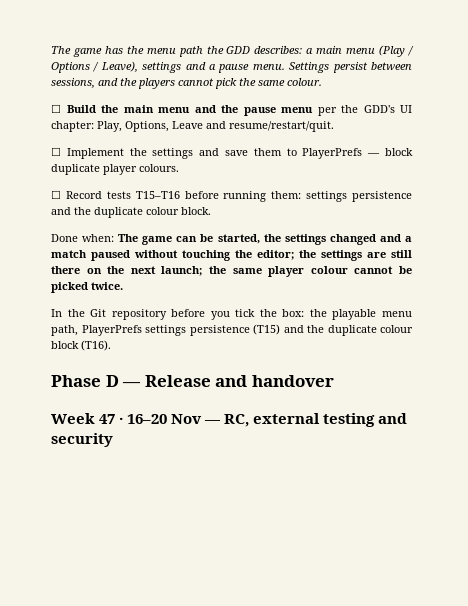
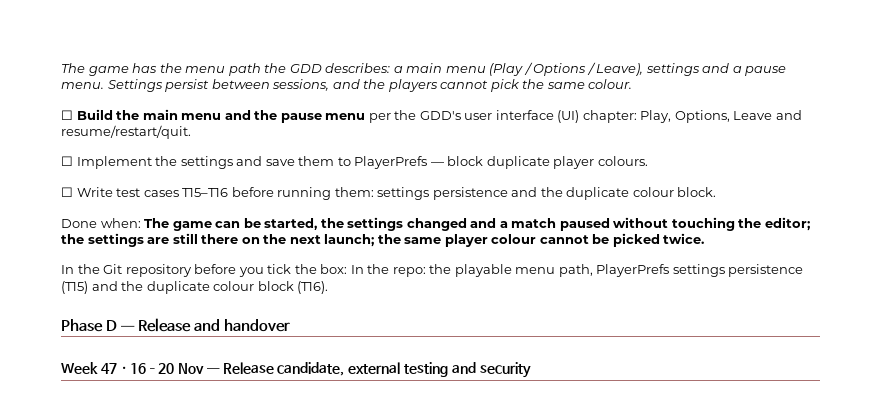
[400,105,412,113] UI -> [464,110,580,123] user interface (UI)
[65,191,131,199] Record tests -> [76,187,179,197] Write test cases
(305, 313) none -> [350,264,426,277] In the repo:
[224,414,250,427] RC, -> [222,362,345,376] Release candidate,

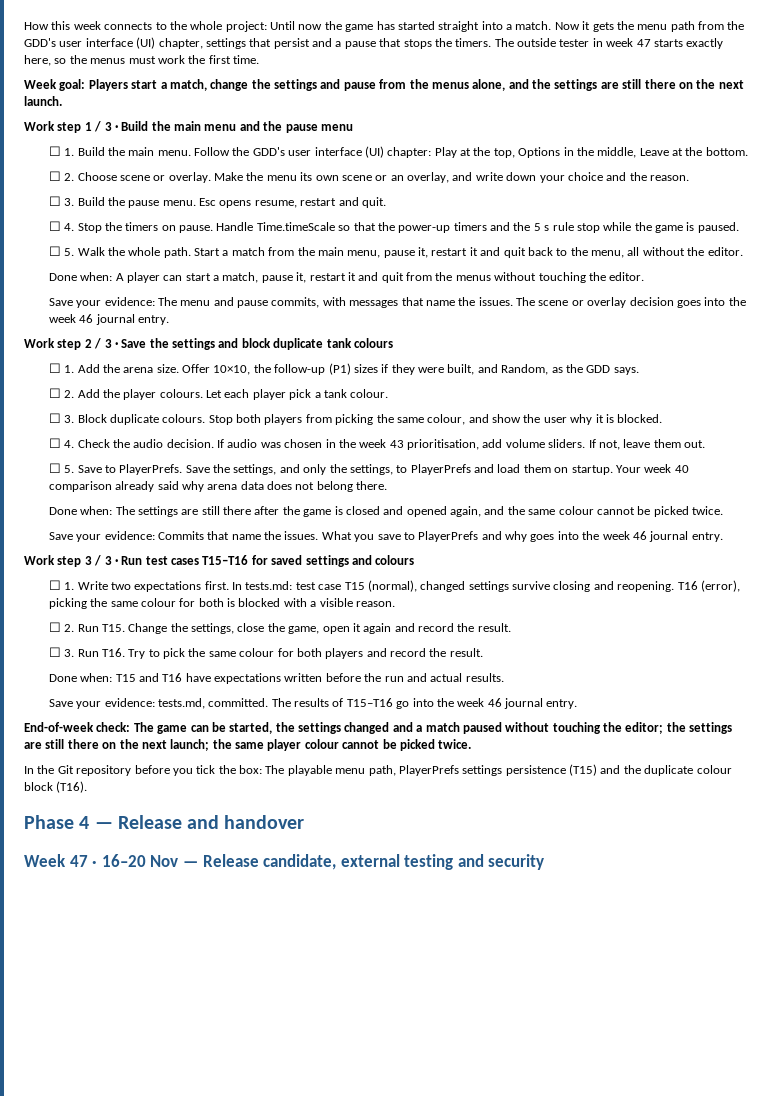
[61,62,787,76] [61,79,633,92] [61,110,73,120] The game has the menu path the GDD describes: a main menu (Play / Options / Leave), settings and a pause menu. Settings persist between sessions, and the players cannot pick the same colour. // ☐ -> [24,21,745,32] [24,37,724,49] [24,55,259,66] [24,79,744,91] [24,96,62,106] [24,121,118,133] How this week connects to the whole project: Until now the game has started straight into a match. Now it gets the menu path from the GDD's user interface (UI) chapter, settings that persist and a pause that stops the timers. The outside tester in week 47 starts exactly here, so the menus must work the first time. // Week goal: Players start a match, change the settings and pause from the menus alone, and the settings are still there on the next launch. // Work step 1 / 3 ·
[368,113,391,123] per -> [48,146,231,156] // ☐ 1. Build the main menu. Follow
[640,110,802,123] [61,125,191,139] [61,156,648,169] [61,187,717,200] [61,218,141,228] Play, Options, Leave and resume/restart/quit. // ☐ Implement the settings and save them to PlayerPrefs — block duplicate player colours. // ☐ Write test cases T15–T16 before running them: settings persistence and the duplicate colour block. // Done when: -> [434,147,748,158] [48,171,690,183] [48,196,386,208] [48,221,739,233] [48,246,743,258] [48,272,645,283] [48,297,746,308] [48,314,169,325] [24,338,393,350] [48,363,639,375] [48,388,389,400] [48,413,663,425] [48,438,706,450] [48,463,689,475] [48,481,388,492] [48,506,724,517] [48,531,723,542] [24,555,415,567] [48,580,740,592] [48,598,395,609] [48,622,511,634] [48,647,483,659] [48,673,504,684] [48,698,578,709] [24,722,131,732] Play at the top, Options in the middle, Leave at the bottom. // ☐ 2. Choose scene or overlay. Make the menu its own scene or an overlay, and write down your choice and the reason. // ☐ 3. Build the pause menu. Esc opens resume, restart and quit. // ☐ 4. Stop the timers on pause. Handle Time.timeScale so that the power-up timers and the 5 s rule stop while the game is paused. // ☐ 5. Walk the whole path. Start a match from the main menu, pause it, restart it and quit back to the menu, all without the editor. // Done when: A player can start a match, pause it, restart it and quit from the menus without touching the editor. // Save your evidence: The menu and pause commits, with messages that name the issues. The scene or overlay decision goes into the week 46 journal entry. // Work step 2 / 3 · Save the settings and block duplicate tank colours // ☐ 1. Add the arena size. Offer 10×10, the follow-up (P1) sizes if they were built, and Random, as the GDD says. // ☐ 2. Add the player colours. Let each player pick a tank colour. // ☐ 3. Block duplicate colours. Stop both players from picking the same colour, and show the user why it is blocked. // ☐ 4. Check the audio decision. If audio was chosen in the week 43 prioritisation, add volume sliders. If not, leave them out. // ☐ 5. Save to PlayerPrefs. Save the settings, and only the settings, to PlayerPrefs and load them on startup. Your week 40 comparison already said why arena data does not belong there. // Done when: The settings are still there after the game is closed and opened again, and the same colour cannot be picked twice. // Save your evidence: Commits that name the issues. What you save to PlayerPrefs and why goes into the week 46 journal entry. // Work step 3 / 3 · Run test cases T15–T16 for saved settings and colours // ☐ 1. Write two expectations first. In tests.md: test case T15 (normal), changed settings survive closing and reopening. T16 (error), picking the same colour for both is blocked with a visible reason. // ☐ 2. Run T15. Change the settings, close the game, open it again and record the result. // ☐ 3. Run T16. Try to pick the same colour for both players and record the result. // Done when: T15 and T16 have expectations written before the run and actual results. // Save your evidence: tests.md, committed. The results of T15–T16 go into the week 46 journal entry. // End-of-week check:
[350,264,452,277] In the repo: the -> [265,765,285,774] The
[105,320,117,331] D -> [79,816,90,829] 4

